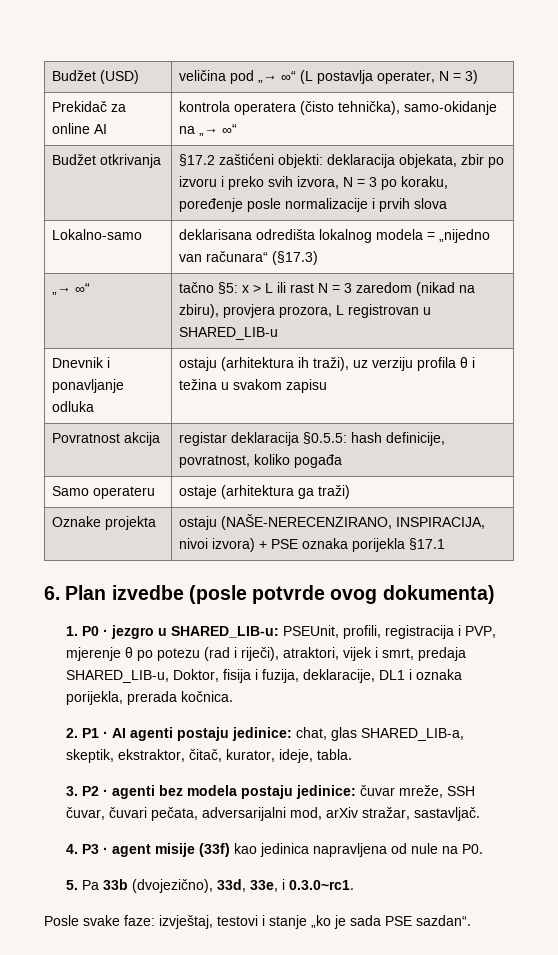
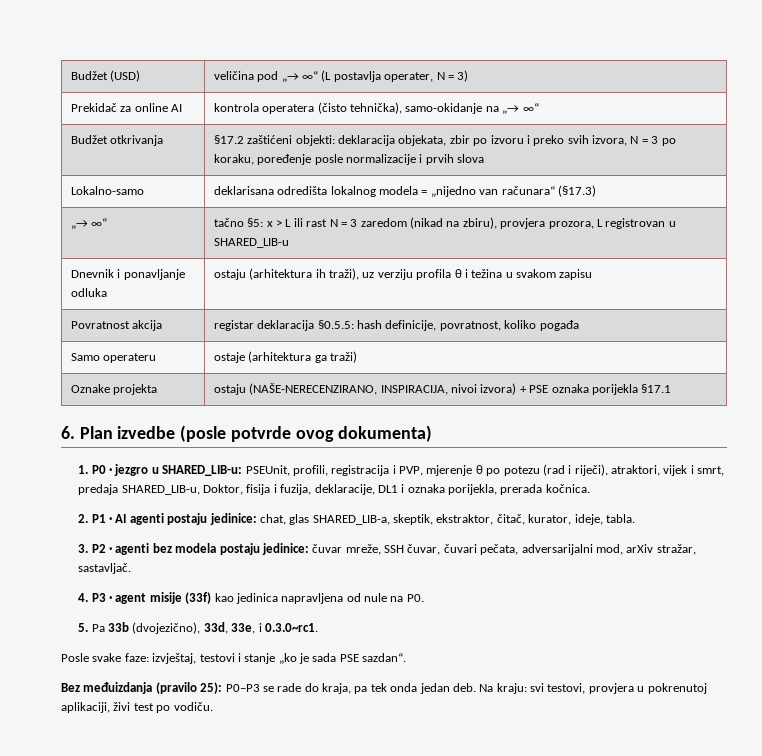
(471, 920) none -> [61,682,707,694] [61,702,213,713] // Bez međuizdanja (pravilo 25): P0–P3 se rade do kraja, pa tek onda jedan deb. Na kraju: svi testovi, provjera u pokrenutoj aplikaciji, živi test po vodiču.

